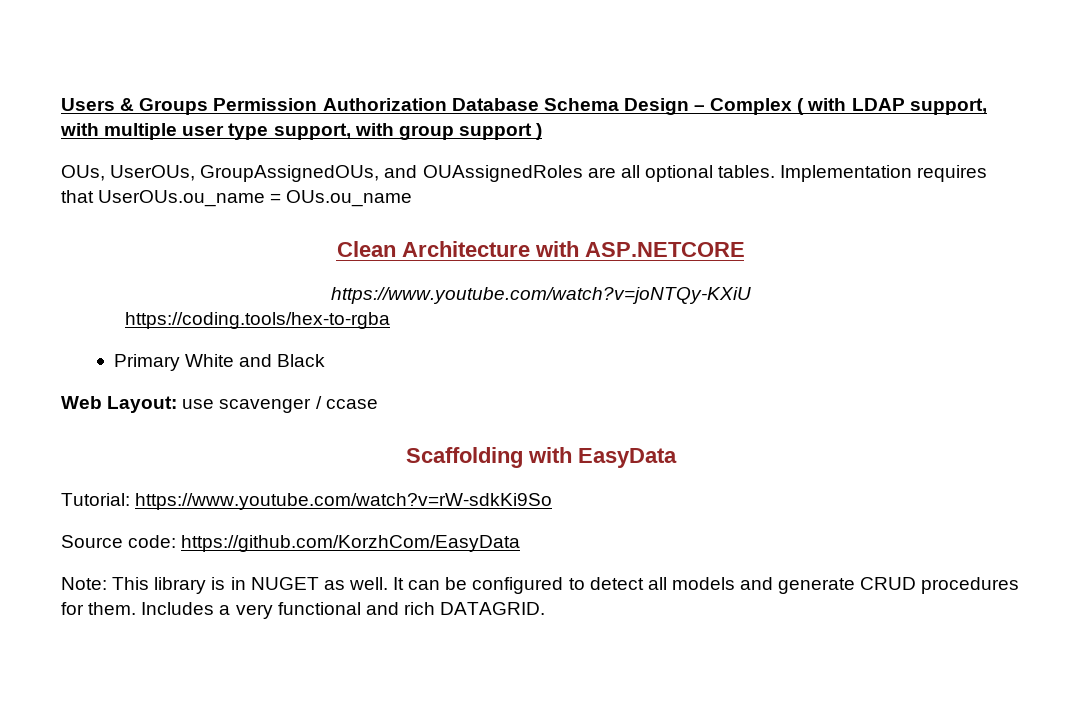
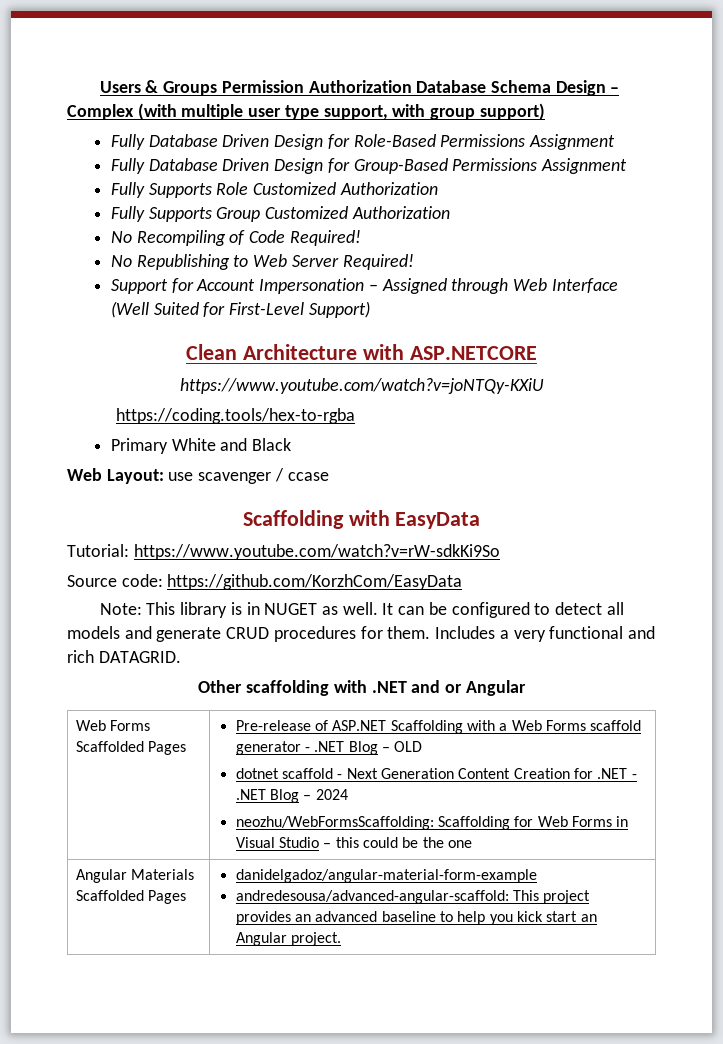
[797,98,987,115] [60,123,99,136] ( with LDAP support, with -> [137,103,177,120] (with
[458,123,543,140] [61,165,988,182] [61,190,413,207] support ) // OUs, UserOUs, GroupAssignedOUs, and OUAssignedRoles are all optional tables. Implementation requires that UserOUs.ou_name = OUs.ou_name -> [479,103,545,120] [110,134,615,150] [110,158,627,174] [110,182,438,198] [110,206,450,222] [110,230,361,246] [110,254,414,270] [110,278,618,294] [110,301,370,318] support) // Fully Database Driven Design for Role-Based Permissions Assignment // Fully Database Driven Design for Group-Based Permissions Assignment // Fully Supports Role Customized Authorization // Fully Supports Group Customized Authorization // No Recompiling of Code Required! // No Republishing to Web Server Required! // Support for Account Impersonation – Assigned through Web Interface (Well Suited for First-Level Support)
(546, 608) none -> [198,680,526,696] [76,720,151,731] [76,741,187,755] [235,720,642,734] [235,741,423,755] [235,768,637,779] [235,789,348,803] [235,816,629,830] [235,837,472,848] [76,869,195,883] [76,890,187,904] [235,869,537,883] [235,890,591,904] [235,911,597,925] [235,932,341,946] // Other scaffolding with .NET and or Angular // Web Forms Scaffolded Pages | Pre-release of ASP.NET Scaffolding with a Web Forms scaffold generator - .NET Blog – OLD // dotnet scaffold - Next Generation Content Creation for .NET - .NET Blog – 2024 // neozhu/WebFormsScaffolding: Scaffolding for Web Forms in Visual Studio – this could be the one // Angular Materials Scaffolded Pages | danidelgadoz/angular-material-form-example // andredesousa/advanced-angular-scaffold: This project provides an advanced baseline to help you kick start an Angular project.

